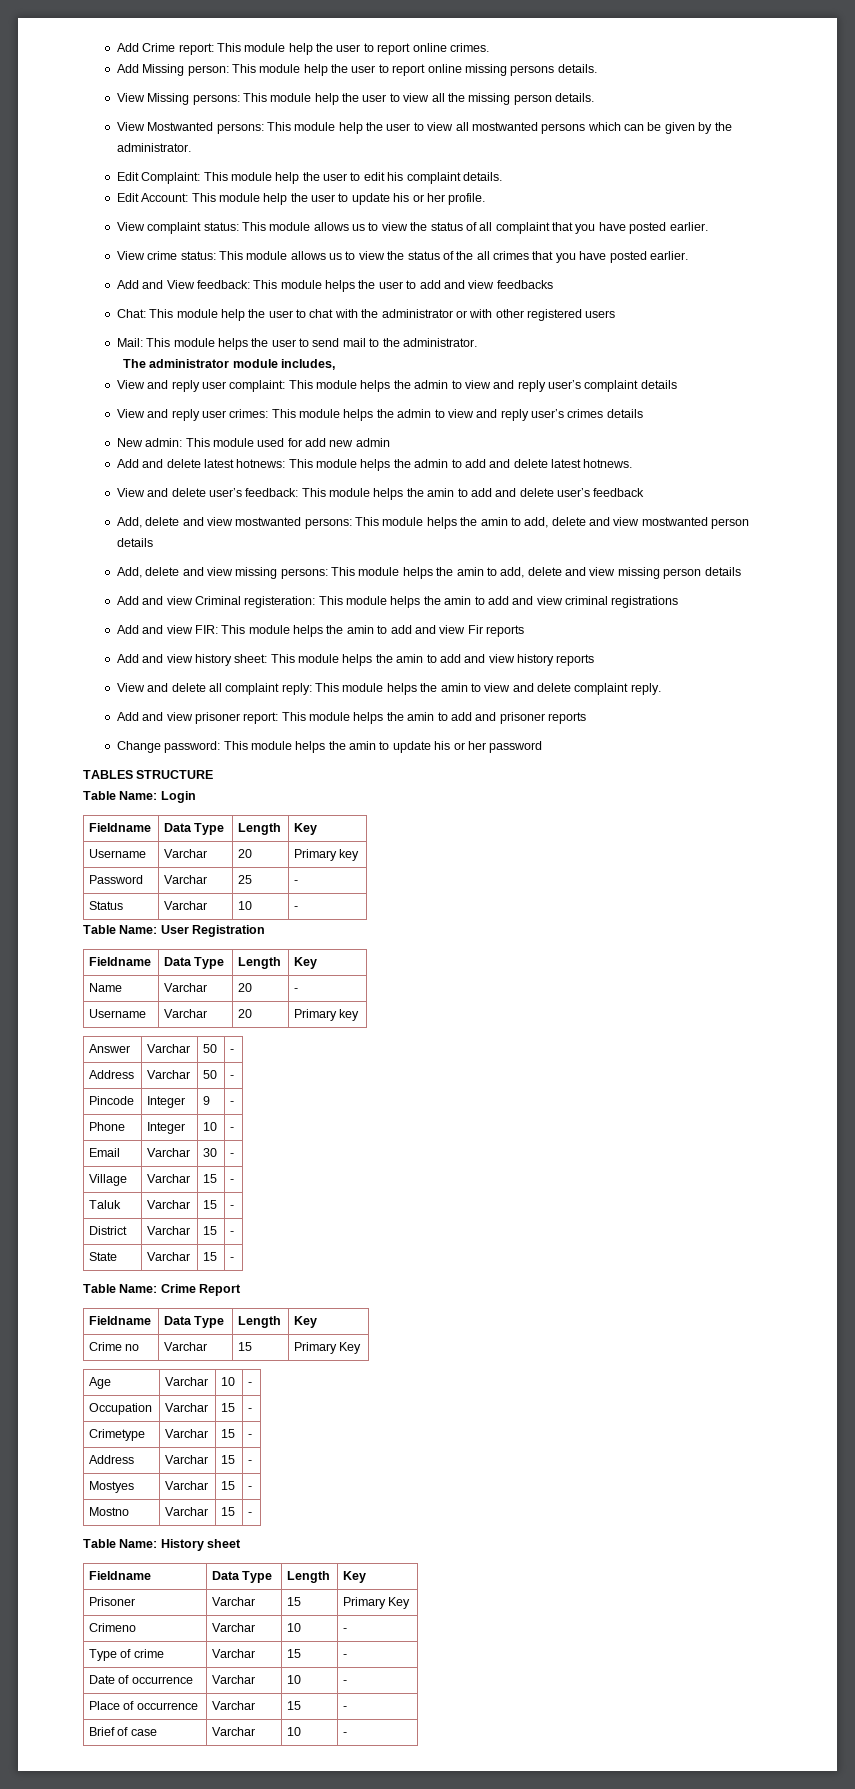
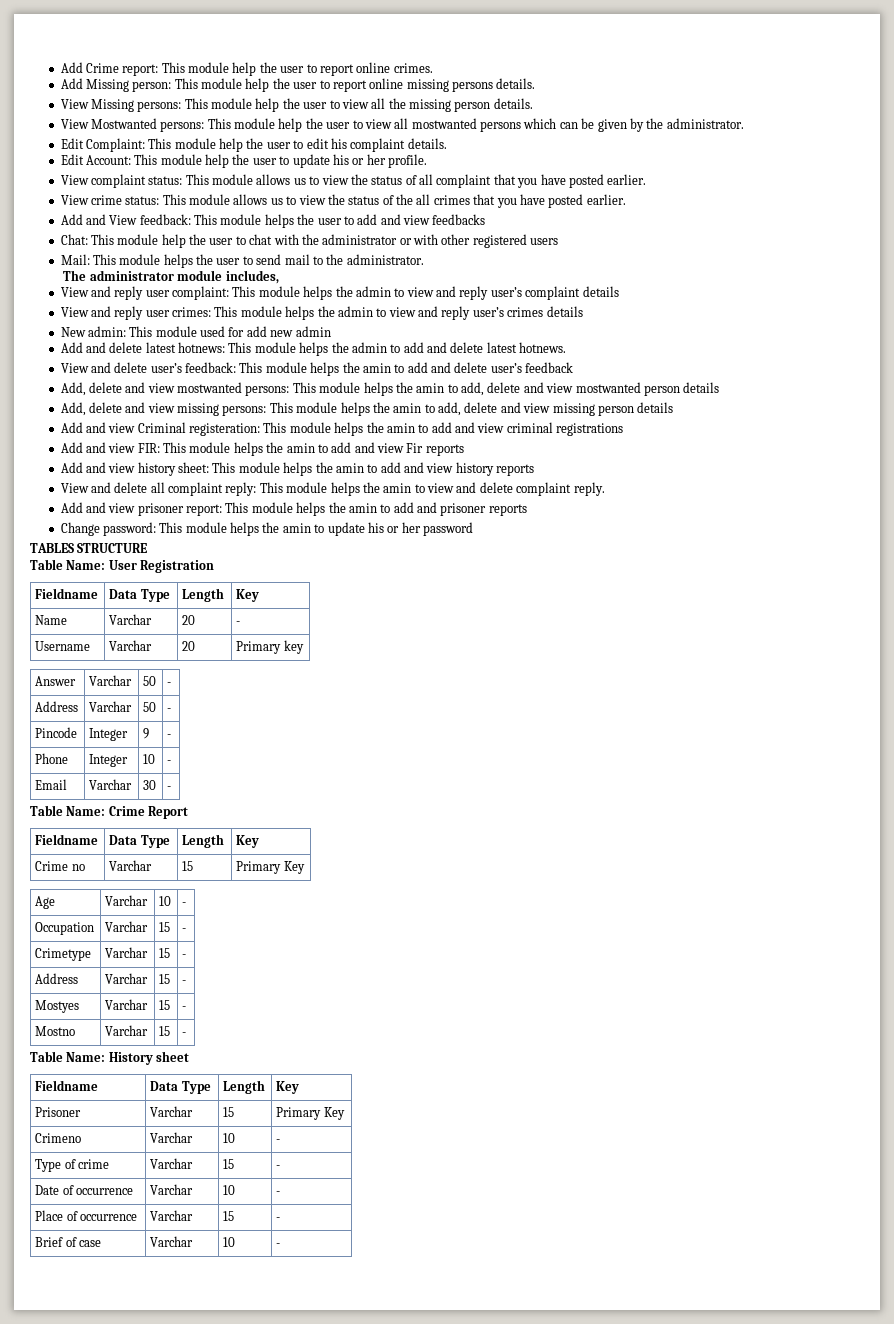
[83,791,196,803] [89,823,152,832] [164,823,225,835] [238,823,282,835] [294,823,318,835] [89,849,147,858] [164,849,208,858] [238,849,253,858] [294,849,360,861] [89,875,144,884] [164,875,208,884] [238,875,253,884] [294,880,299,884] [89,901,124,910] [164,901,208,910] [238,901,253,910] [294,906,299,910] // Table Name: Login // Fieldname | Data Type | Length | Key // Username | Varchar | 20 | Primary key // Password | Varchar | 25 | - // Status | Varchar | 10 | - -> (148, 548) none
[89,1174,128,1186] [147,1174,191,1183] [203,1174,218,1183] [230,1179,235,1183] [89,1200,122,1209] [147,1200,191,1209] [203,1200,218,1209] [230,1205,235,1209] [89,1226,128,1235] [147,1226,191,1235] [203,1226,218,1235] [230,1231,235,1235] [89,1252,118,1261] [147,1252,191,1261] [203,1252,218,1261] [230,1257,235,1261] // Village | Varchar | 15 | - // Taluk | Varchar | 15 | - // District | Varchar | 15 | - // State | Varchar | 15 | - -> (172, 788) none

